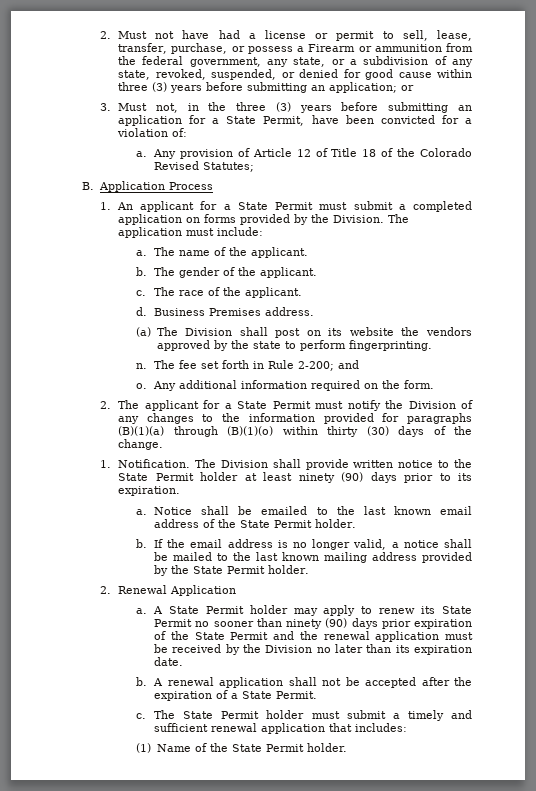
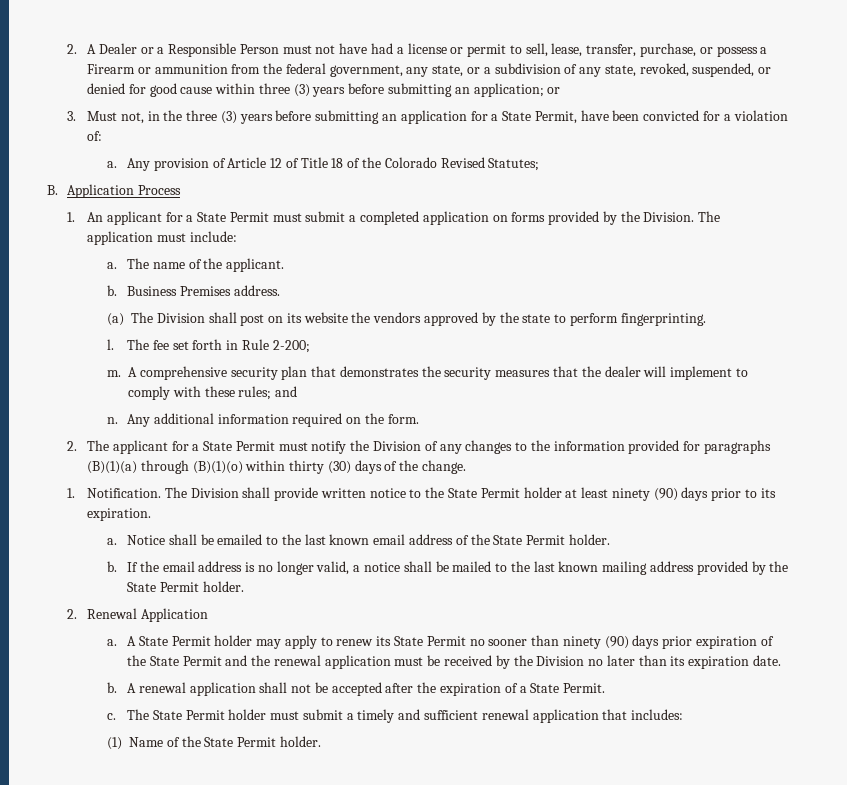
[100,31,148,39] 2. Must -> [66,43,312,57] 2. A Dealer or a Responsible Person must
[154,267,318,278] [136,287,303,298] [136,307,148,316] The gender of the applicant. // c. The race of the applicant. // d. -> (117, 290) none
[136,363,148,369] n. -> [106,339,114,350] l.
(335, 366) none -> [106,366,748,380] [127,386,272,400] // m. A comprehensive security plan that demonstrates the security measures that the dealer will implement to comply with these rules;
[136,383,148,389] o. -> [106,417,118,424] n.

